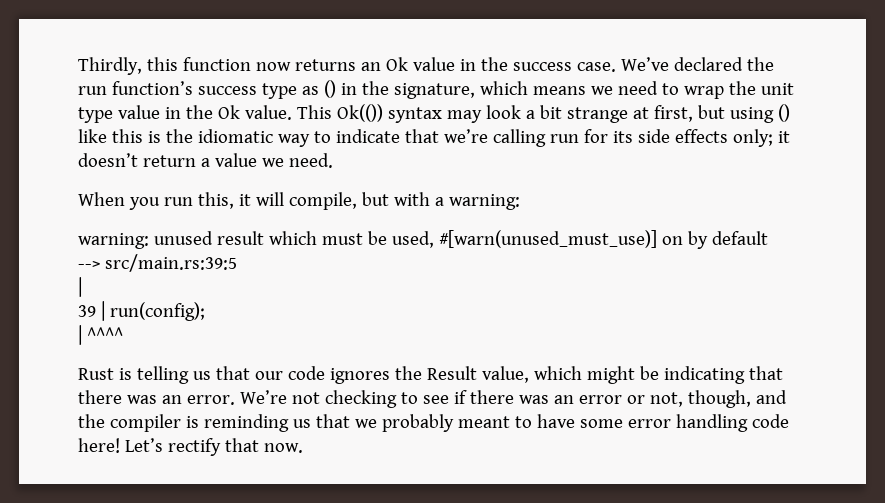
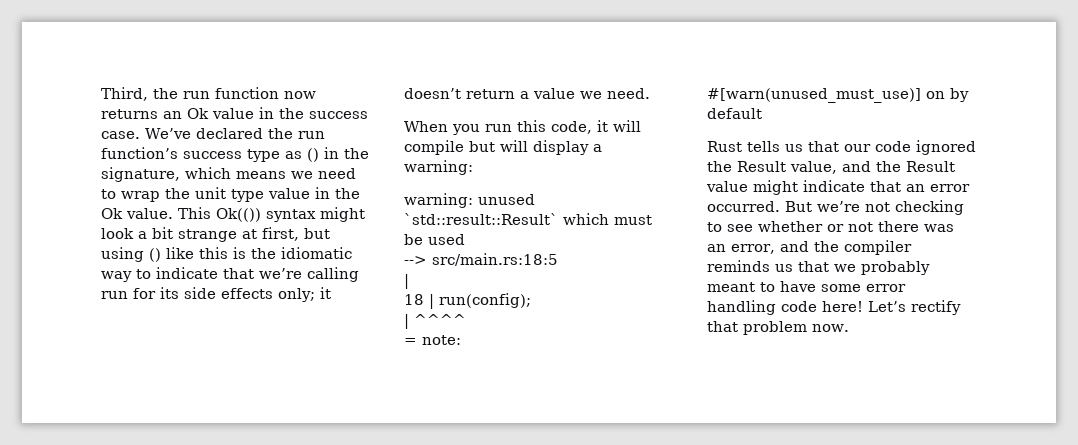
[78,57,178,75] Thirdly, this -> [101,87,210,101] Third, the run
[446,110,482,123] may -> [320,207,365,222] might
[197,192,430,210] this, it will compile, but with -> [517,120,641,134] [404,140,589,155] this code, it will compile but will display
[216,231,264,245] result -> [404,213,558,225] `std::result::Result`
[391,230,768,249] used, #[warn(unused_must_use)] on by default -> [428,234,465,245] used
[104,254,237,272] src/main.rs:39:5 -> [432,253,558,266] src/main.rs:18:5
[78,305,96,317] 39 -> [404,294,424,305] 18
(123, 334) none -> [404,335,461,345] [707,88,969,103] [707,108,762,119] // = note: #[warn(unused_must_use)] on by default
[118,366,189,384] is telling -> [747,141,780,152] tells
[329,368,390,384] ignores -> [916,140,976,155] ignored
[533,366,783,384] [78,390,751,408] which might be indicating that there was an error. We’re not checking to see if there was an error or not, though, -> [842,161,955,172] [706,180,970,195] [707,200,964,215] [707,221,954,232] [707,244,775,254] and the Result value might indicate that an error occurred. But we’re not checking to see whether or not there was an error,
[185,414,289,432] is reminding -> [707,260,770,272] reminds
(259, 445) none -> [743,321,807,335] problem

